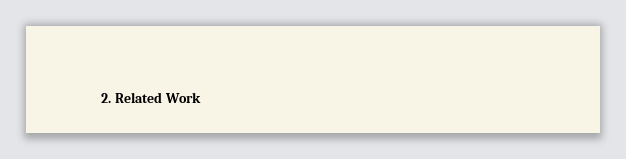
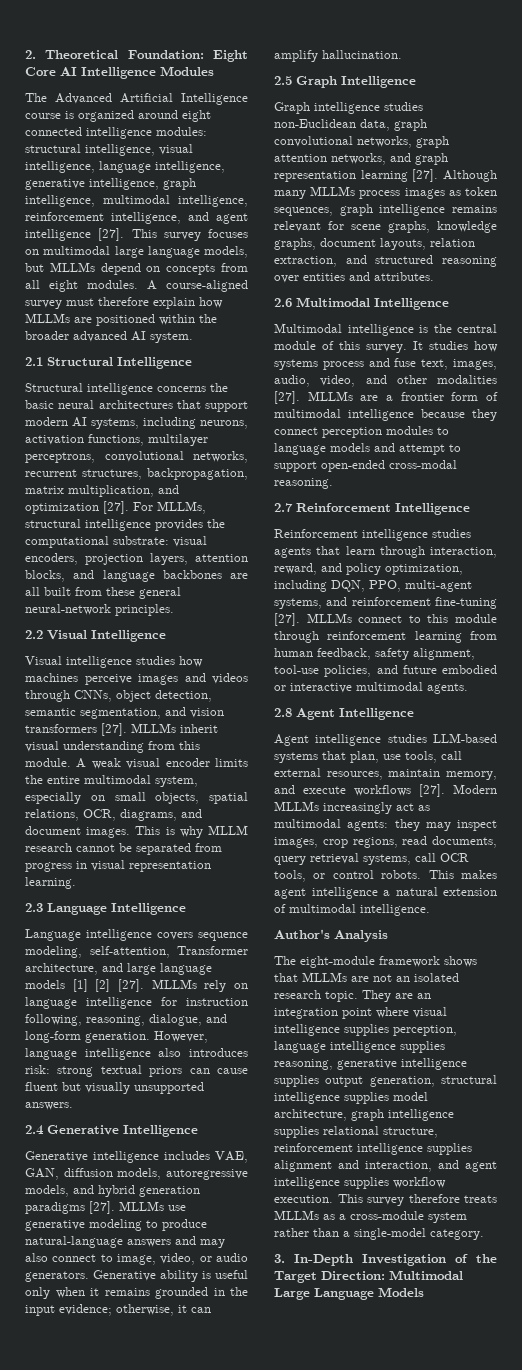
[114,92,201,103] Related Work -> [45,50,248,62] [25,66,214,79] [25,93,248,105] [25,110,211,122] [25,127,207,139] [25,144,193,156] [25,161,225,173] [25,178,196,190] [25,195,248,207] [25,212,248,224] [25,228,248,241] [25,246,248,258] [25,262,248,275] [25,280,248,292] [25,297,223,309] [25,313,217,326] [25,331,193,343] [25,357,192,369] [25,383,228,395] [25,400,248,412] [25,417,248,429] [25,434,208,446] [25,451,248,463] [25,468,248,480] [25,485,179,497] [25,501,206,514] [25,519,225,531] [25,536,207,548] [25,553,248,565] [25,570,248,582] [25,587,181,599] [25,604,174,616] [25,630,166,642] [25,656,203,668] [25,673,248,685] [25,690,212,702] [25,707,224,719] [25,723,218,736] [25,741,200,753] [25,758,248,769] [25,775,198,787] [25,792,248,804] [25,809,202,821] [25,825,248,838] [25,843,222,855] [25,860,211,872] [25,877,76,889] [25,903,186,915] [25,929,248,941] [25,946,248,958] [25,963,212,975] [25,979,248,992] [25,997,248,1009] [25,1014,227,1026] [25,1031,208,1043] [25,1048,248,1060] [25,1065,249,1077] [25,1082,204,1094] [25,1102,73,1110] [25,1125,198,1137] [25,1151,248,1163] [25,1168,248,1180] [25,1185,200,1197] [25,1201,186,1214] [25,1219,207,1231] [25,1236,225,1248] [25,1253,249,1265] [25,1270,248,1282] [25,1287,248,1299] [25,1304,211,1316] [274,50,402,62] [274,76,416,88] [274,102,423,114] [274,119,427,131] [274,136,449,148] [274,153,448,165] [274,169,497,182] [274,186,497,199] [274,204,497,216] [274,221,497,233] [274,238,475,250] [274,255,497,267] [274,272,434,283] [274,297,449,310] [274,323,497,336] [274,341,498,353] [274,358,497,370] [274,375,497,387] [274,391,498,404] [274,409,497,421] [274,426,449,438] [274,443,461,455] [274,460,457,472] [274,478,333,489] [274,503,470,515] [274,529,471,541] [274,546,497,558] [274,563,463,575] [274,580,472,592] [274,597,497,609] [274,613,497,626] [274,631,497,643] [274,648,475,660] [274,665,497,677] [274,682,468,694] [274,708,414,720] [274,733,497,746] [274,751,462,763] [274,768,497,780] [274,784,497,797] [274,801,430,814] [274,819,497,831] [274,836,497,848] [274,853,469,865] [274,870,497,882] [274,887,497,899] [274,904,430,916] [274,929,388,942] [274,956,477,968] [274,972,459,982] [274,990,431,1002] [274,1007,447,1019] [274,1024,457,1036] [274,1041,445,1053] [274,1058,467,1070] [274,1075,497,1087] [274,1092,428,1104] [274,1109,454,1121] [274,1126,438,1138] [274,1143,472,1155] [274,1160,497,1172] [274,1177,446,1189] [274,1194,497,1206] [274,1210,467,1223] [274,1228,484,1240] [274,1254,497,1266] [274,1270,463,1283] [274,1287,424,1300] Theoretical Foundation: Eight Core AI Intelligence Modules // The Advanced Artificial Intelligence course is organized around eight connected intelligence modules: structural intelligence, visual intelligence, language intelligence, generative intelligence, graph intelligence, multimodal intelligence, reinforcement intelligence, and agent intelligence [27]. This survey focuses on multimodal large language models, but MLLMs depend on concepts from all eight modules. A course-aligned survey must therefore explain how MLLMs are positioned within the broader advanced AI system. // 2.1 Structural Intelligence // Structural intelligence concerns the basic neural architectures that support modern AI systems, including neurons, activation functions, multilayer perceptrons, convolutional networks, recurrent structures, backpropagation, matrix multiplication, and optimization [27]. For MLLMs, structural intelligence provides the computational substrate: visual encoders, projection layers, attention blocks, and language backbones are all built from these general neural-network principles. // 2.2 Visual Intelligence // Visual intelligence studies how machines perceive images and videos through CNNs, object detection, semantic segmentation, and vision transformers [27]. MLLMs inherit visual understanding from this module. A weak visual encoder limits the entire multimodal system, especially on small objects, spatial relations, OCR, diagrams, and document images. This is why MLLM research cannot be separated from progress in visual representation learning. // 2.3 Language Intelligence // Language intelligence covers sequence modeling, self-attention, Transformer architecture, and large language models [1] [2] [27]. MLLMs rely on language intelligence for instruction following, reasoning, dialogue, and long-form generation. However, language intelligence also introduces risk: strong textual priors can cause fluent but visually unsupported answers. // 2.4 Generative Intelligence // Generative intelligence includes VAE, GAN, diffusion models, autoregressive models, and hybrid generation paradigms [27]. MLLMs use generative modeling to produce natural-language answers and may also connect to image, video, or audio generators. Generative ability is useful only when it remains grounded in the input evidence; otherwise, it can amplify hallucination. // 2.5 Graph Intelligence // Graph intelligence studies non-Euclidean data, graph convolutional networks, graph attention networks, and graph representation learning [27]. Although many MLLMs process images as token sequences, graph intelligence remains relevant for scene graphs, knowledge graphs, document layouts, relation extraction, and structured reasoning over entities and attributes. // 2.6 Multimodal Intelligence // Multimodal intelligence is the central module of this survey. It studies how systems process and fuse text, images, audio, video, and other modalities [27]. MLLMs are a frontier form of multimodal intelligence because they connect perception modules to language models and attempt to support open-ended cross-modal reasoning. // 2.7 Reinforcement Intelligence // Reinforcement intelligence studies agents that learn through interaction, reward, and policy optimization, including DQN, PPO, multi-agent systems, and reinforcement fine-tuning [27]. MLLMs connect to this module through reinforcement learning from human feedback, safety alignment, tool-use policies, and future embodied or interactive multimodal agents. // 2.8 Agent Intelligence // Agent intelligence studies LLM-based systems that plan, use tools, call external resources, maintain memory, and execute workflows [27]. Modern MLLMs increasingly act as multimodal agents: they may inspect images, crop regions, read documents, query retrieval systems, call OCR tools, or control robots. This makes agent intelligence a natural extension of multimodal intelligence. // Author's Analysis // The eight-module framework shows that MLLMs are not an isolated research topic. They are an integration point where visual intelligence supplies perception, language intelligence supplies reasoning, generative intelligence supplies output generation, structural intelligence supplies model architecture, graph intelligence supplies relational structure, reinforcement intelligence supplies alignment and interaction, and agent intelligence supplies workflow execution. This survey therefore treats MLLMs as a cross-module system rather than a single-model category. // 3. In-Depth Investigation of the Target Direction: Multimodal Large Language Models

